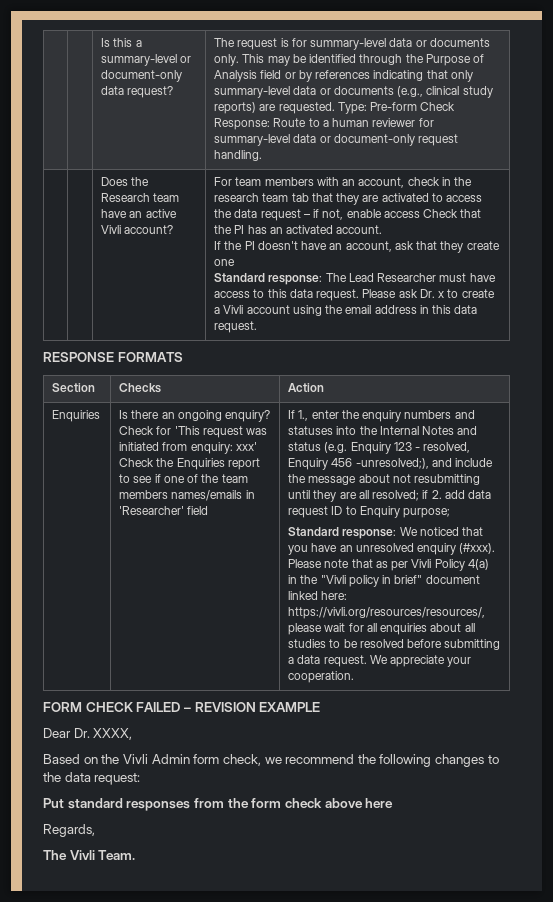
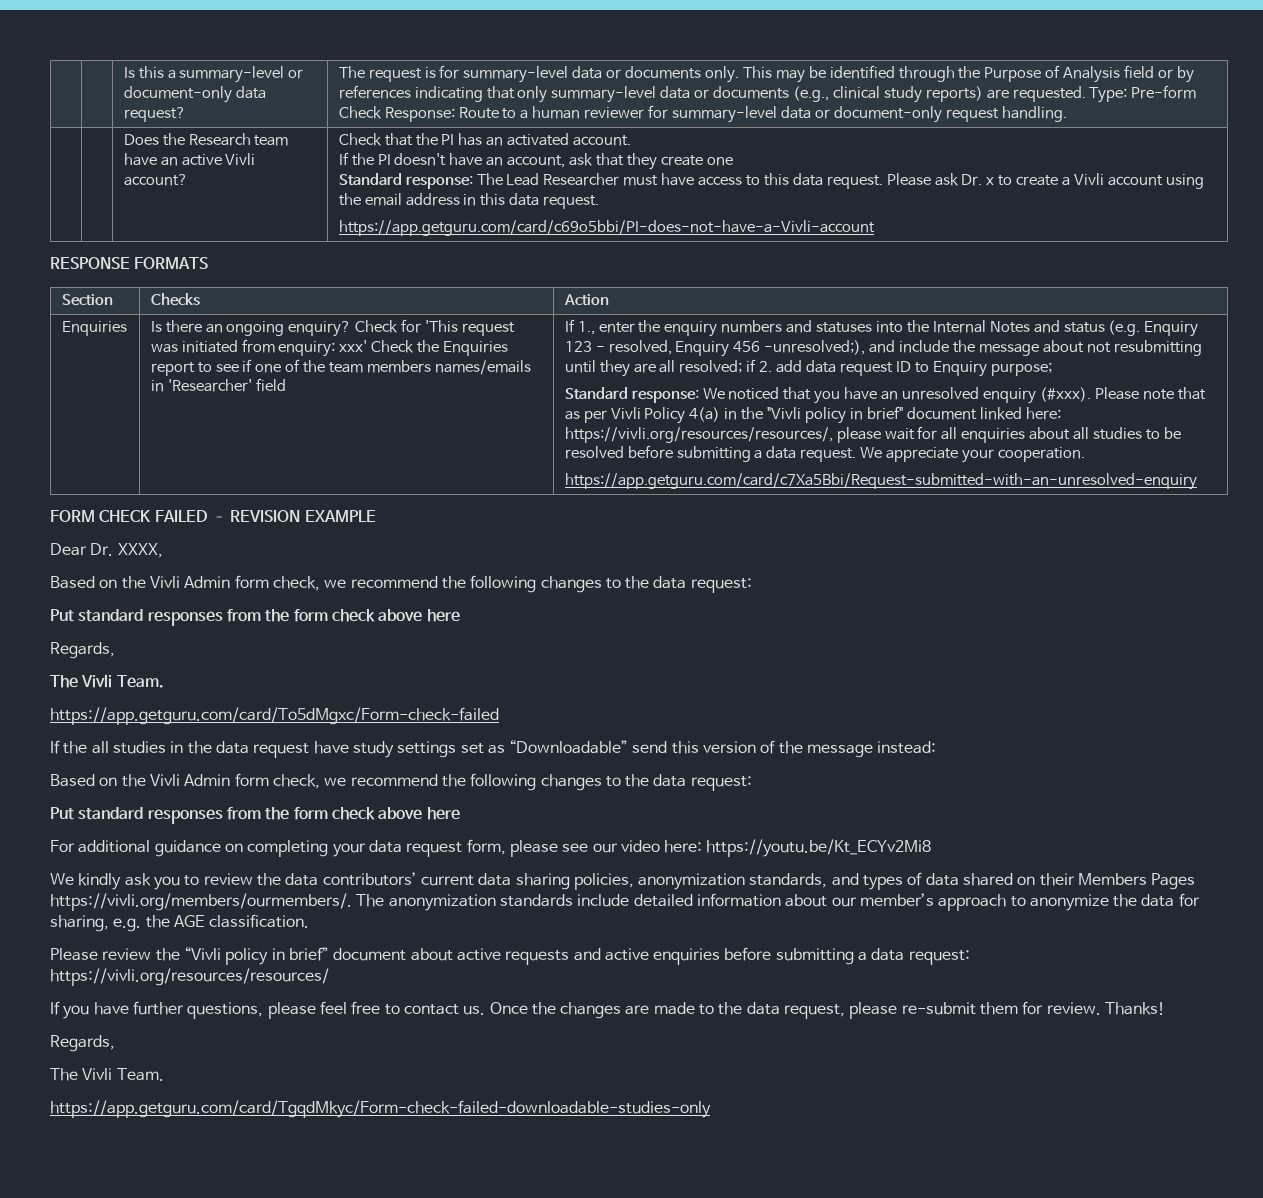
[214,177,473,188] [214,193,483,205] [214,209,420,221] For team members with an account, check in the research team tab that they are activated to access the data request – if not, enable access -> (188, 180) none
(258, 327) none -> [338,220,875,236] // https://app.getguru.com/card/c69o5bbi/PI-does-not-have-a-Vivli-account
(355, 677) none -> [564,473,1197,490] // https://app.getguru.com/card/c7Xa5Bbi/Request-submitted-with-an-unresolved-enquiry
(136, 855) none -> [50,707,499,725] [50,740,937,758] [50,773,752,791] [50,807,460,824] [50,839,932,857] [50,872,1196,890] [50,893,1200,911] [50,914,310,932] [50,947,970,965] [50,968,329,986] [50,1001,1166,1019] [50,1035,115,1052] [50,1068,164,1081] [50,1100,711,1118] // https://app.getguru.com/card/To5dMgxc/Form-check-failed // If the all studies in the data request have study settings set as “Downloadable” send this version of the message instead: // Based on the Vivli Admin form check, we recommend the following changes to the data request: // Put standard responses from the form check above here // For additional guidance on completing your data request form, please see our video here: https://youtu.be/Kt_ECYv2Mi8 // We kindly ask you to review the data contributors’ current data sharing policies, anonymization standards, and types of data shared on their Members Pages https://vivli.org/members/ourmembers/. The anonymization standards include detailed information about our member’s approach to anonymize the data for sharing, e.g. the AGE classification. // Please review the “Vivli policy in brief” document about active requests and active enquiries before submitting a data request: https://vivli.org/resources/resources/ // If you have further questions, please feel free to contact us. Once the changes are made to the data request, please re-submit them for review. Thanks! // Regards, // The Vivli Team. // https://app.getguru.com/card/TgqdMkyc/Form-check-failed-downloadable-studies-only

